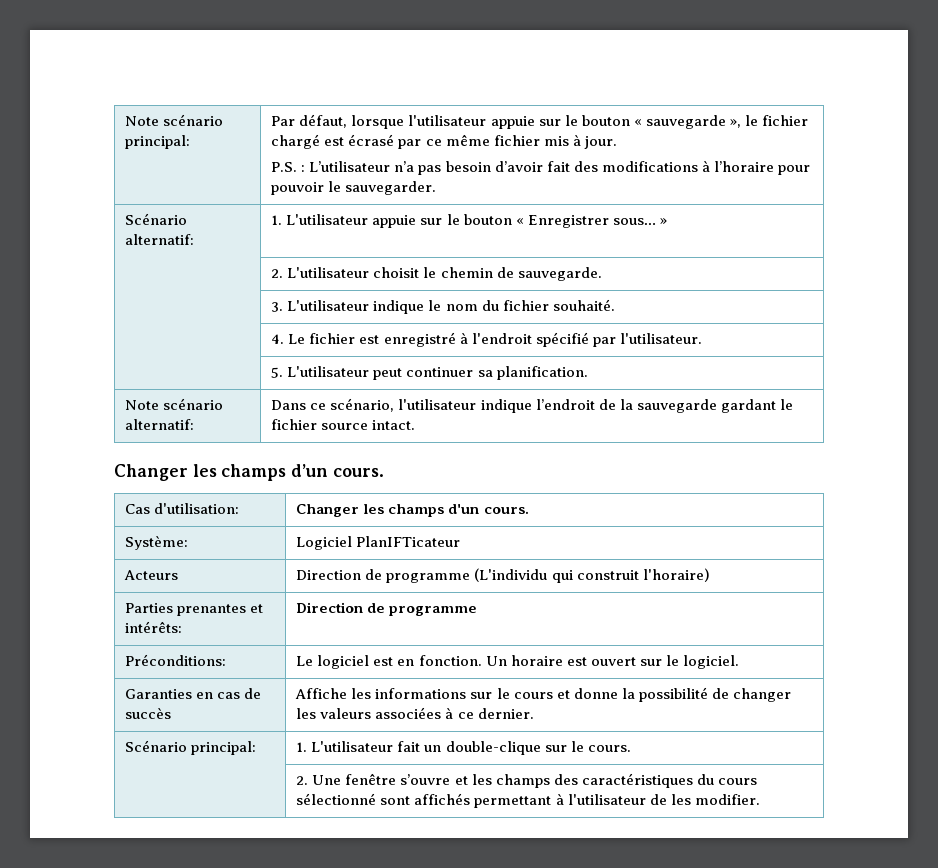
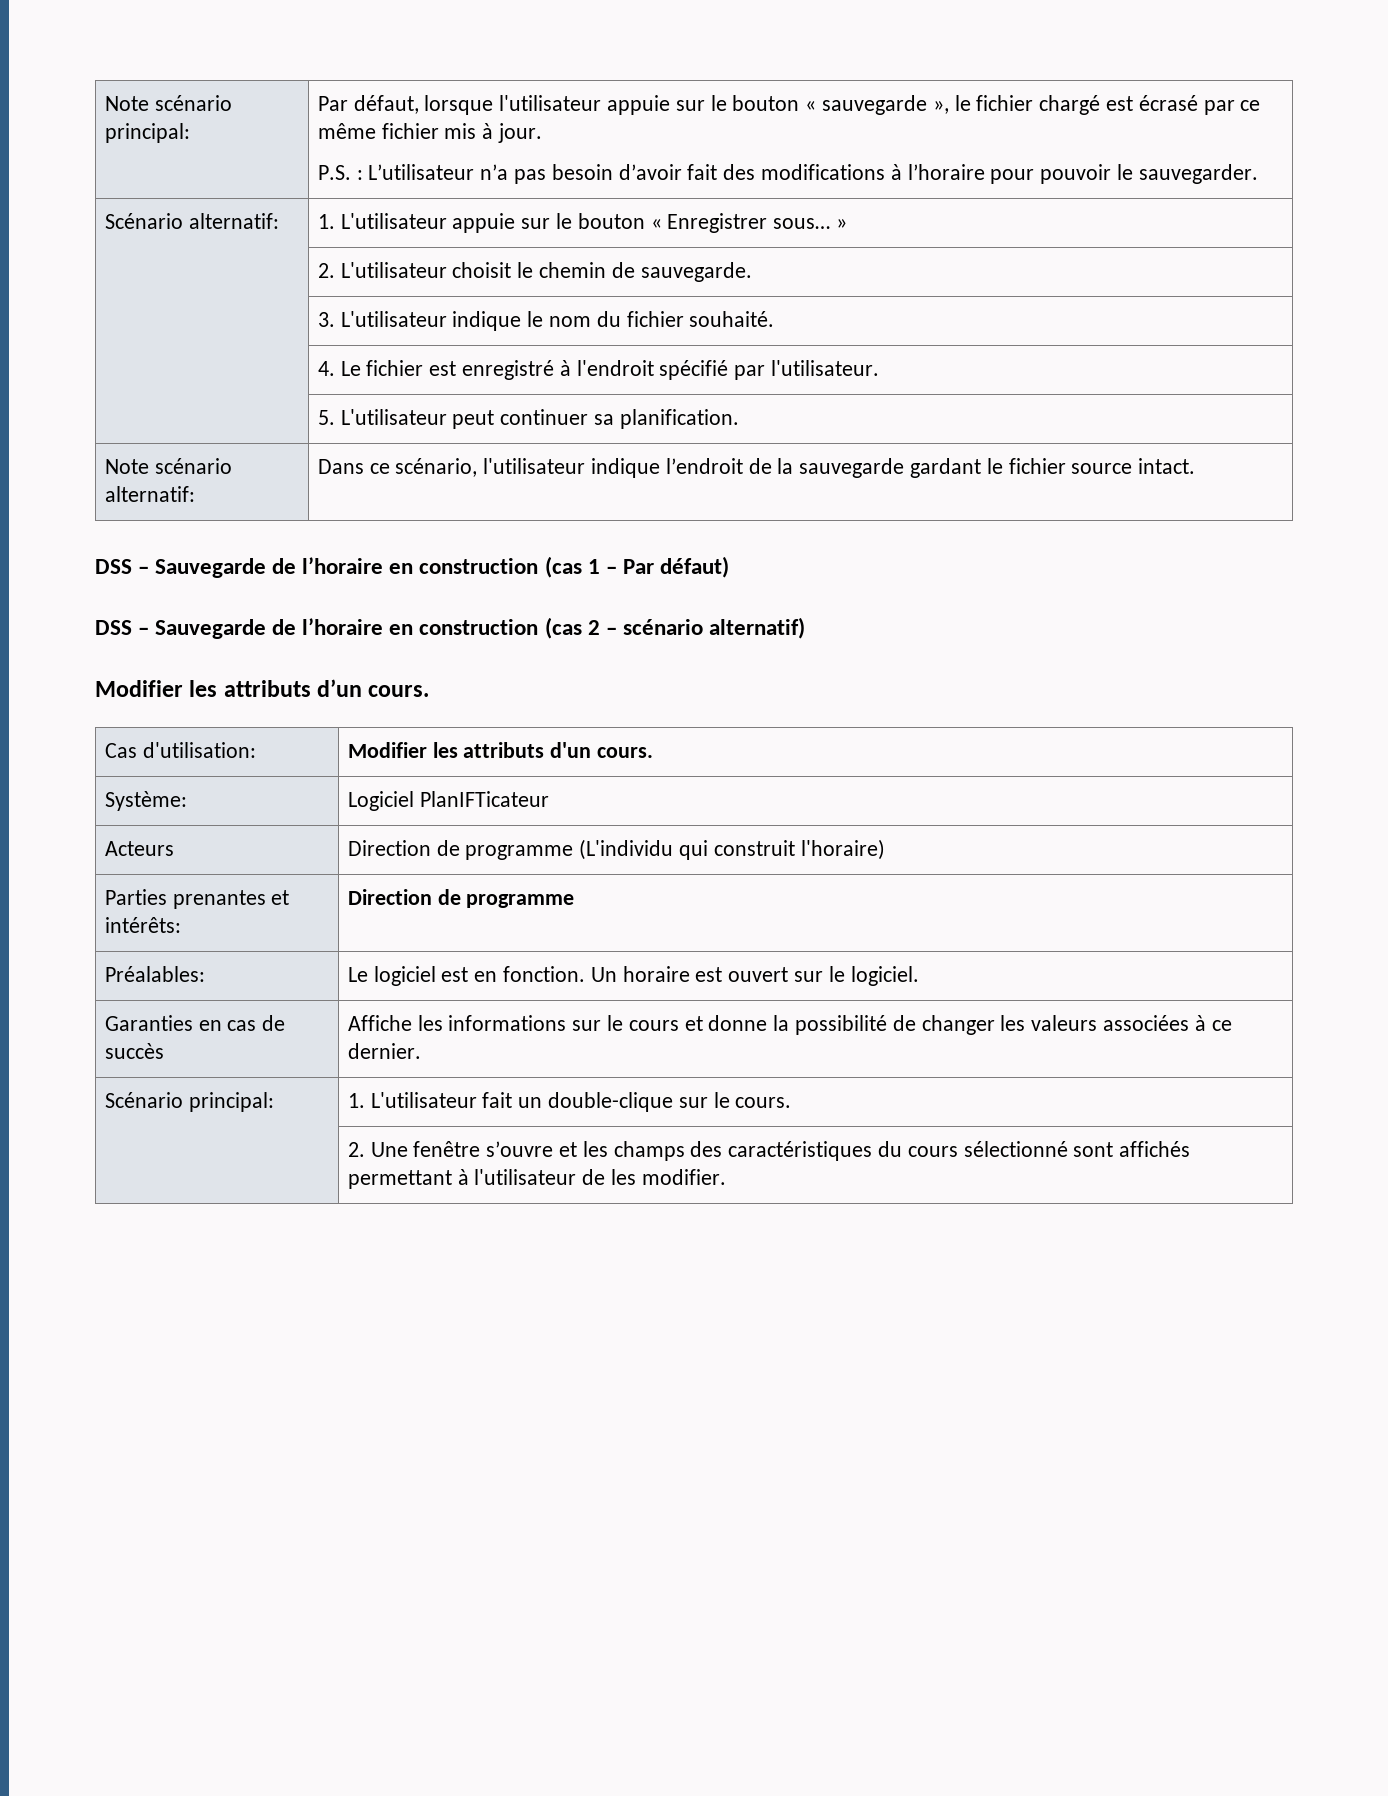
[114,464,287,481] Changer les champs -> [95,556,729,578] [95,617,805,639] [95,680,311,697] DSS – Sauvegarde de l’horaire en construction (cas 1 – Par défaut) // DSS – Sauvegarde de l’horaire en construction (cas 2 – scénario alternatif) // Modifier les attributs
[296,504,445,517] Changer les champs -> [347,742,545,758] Modifier les attributs
[125,654,227,666] Préconditions: -> [104,966,205,982] Préalables:

